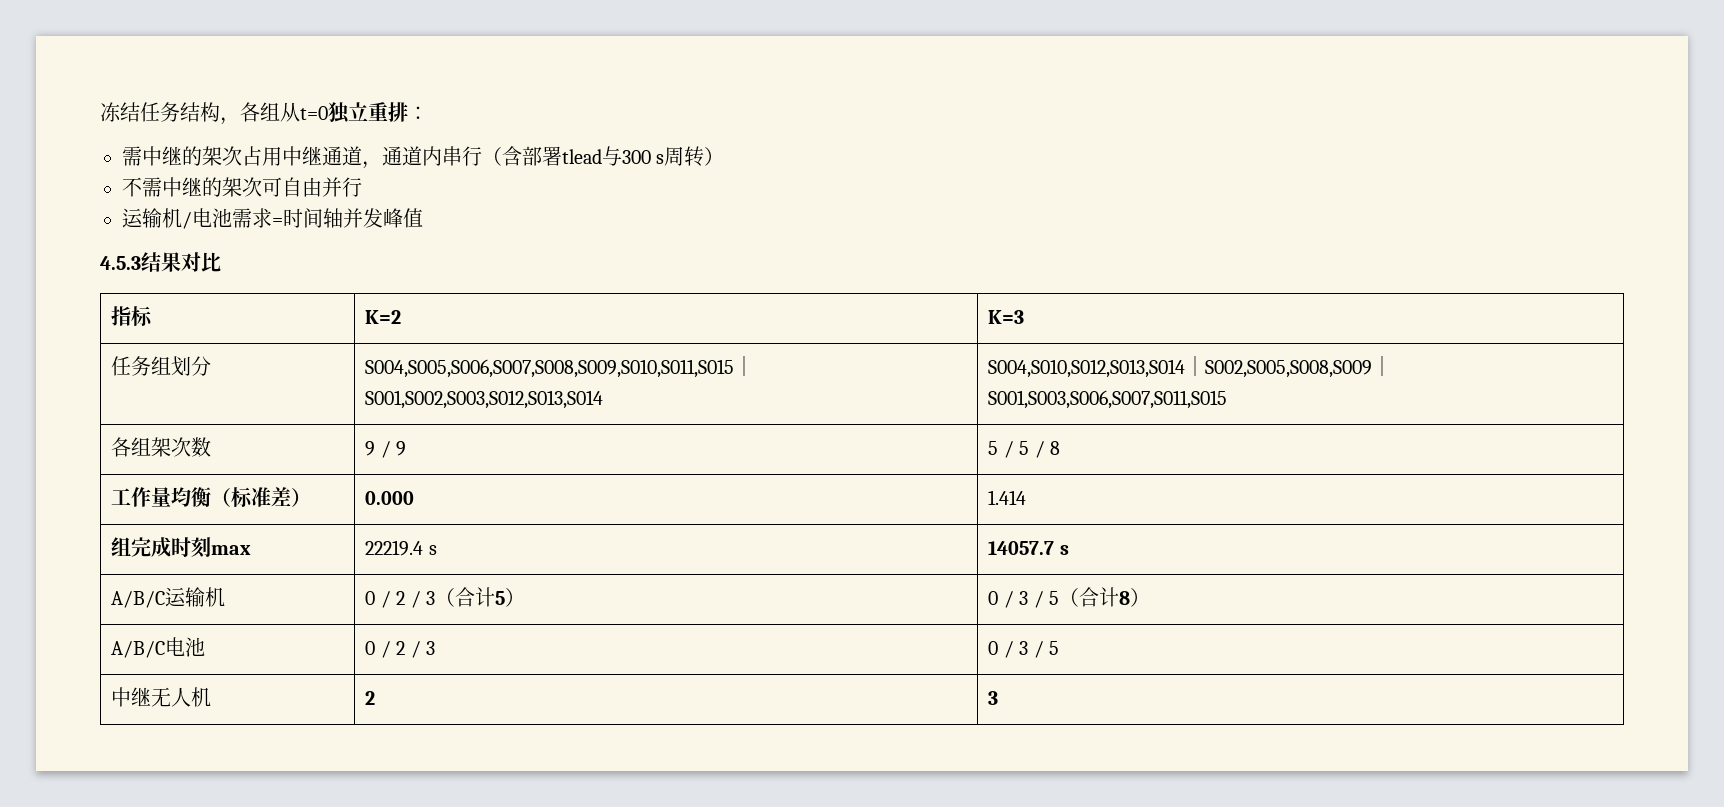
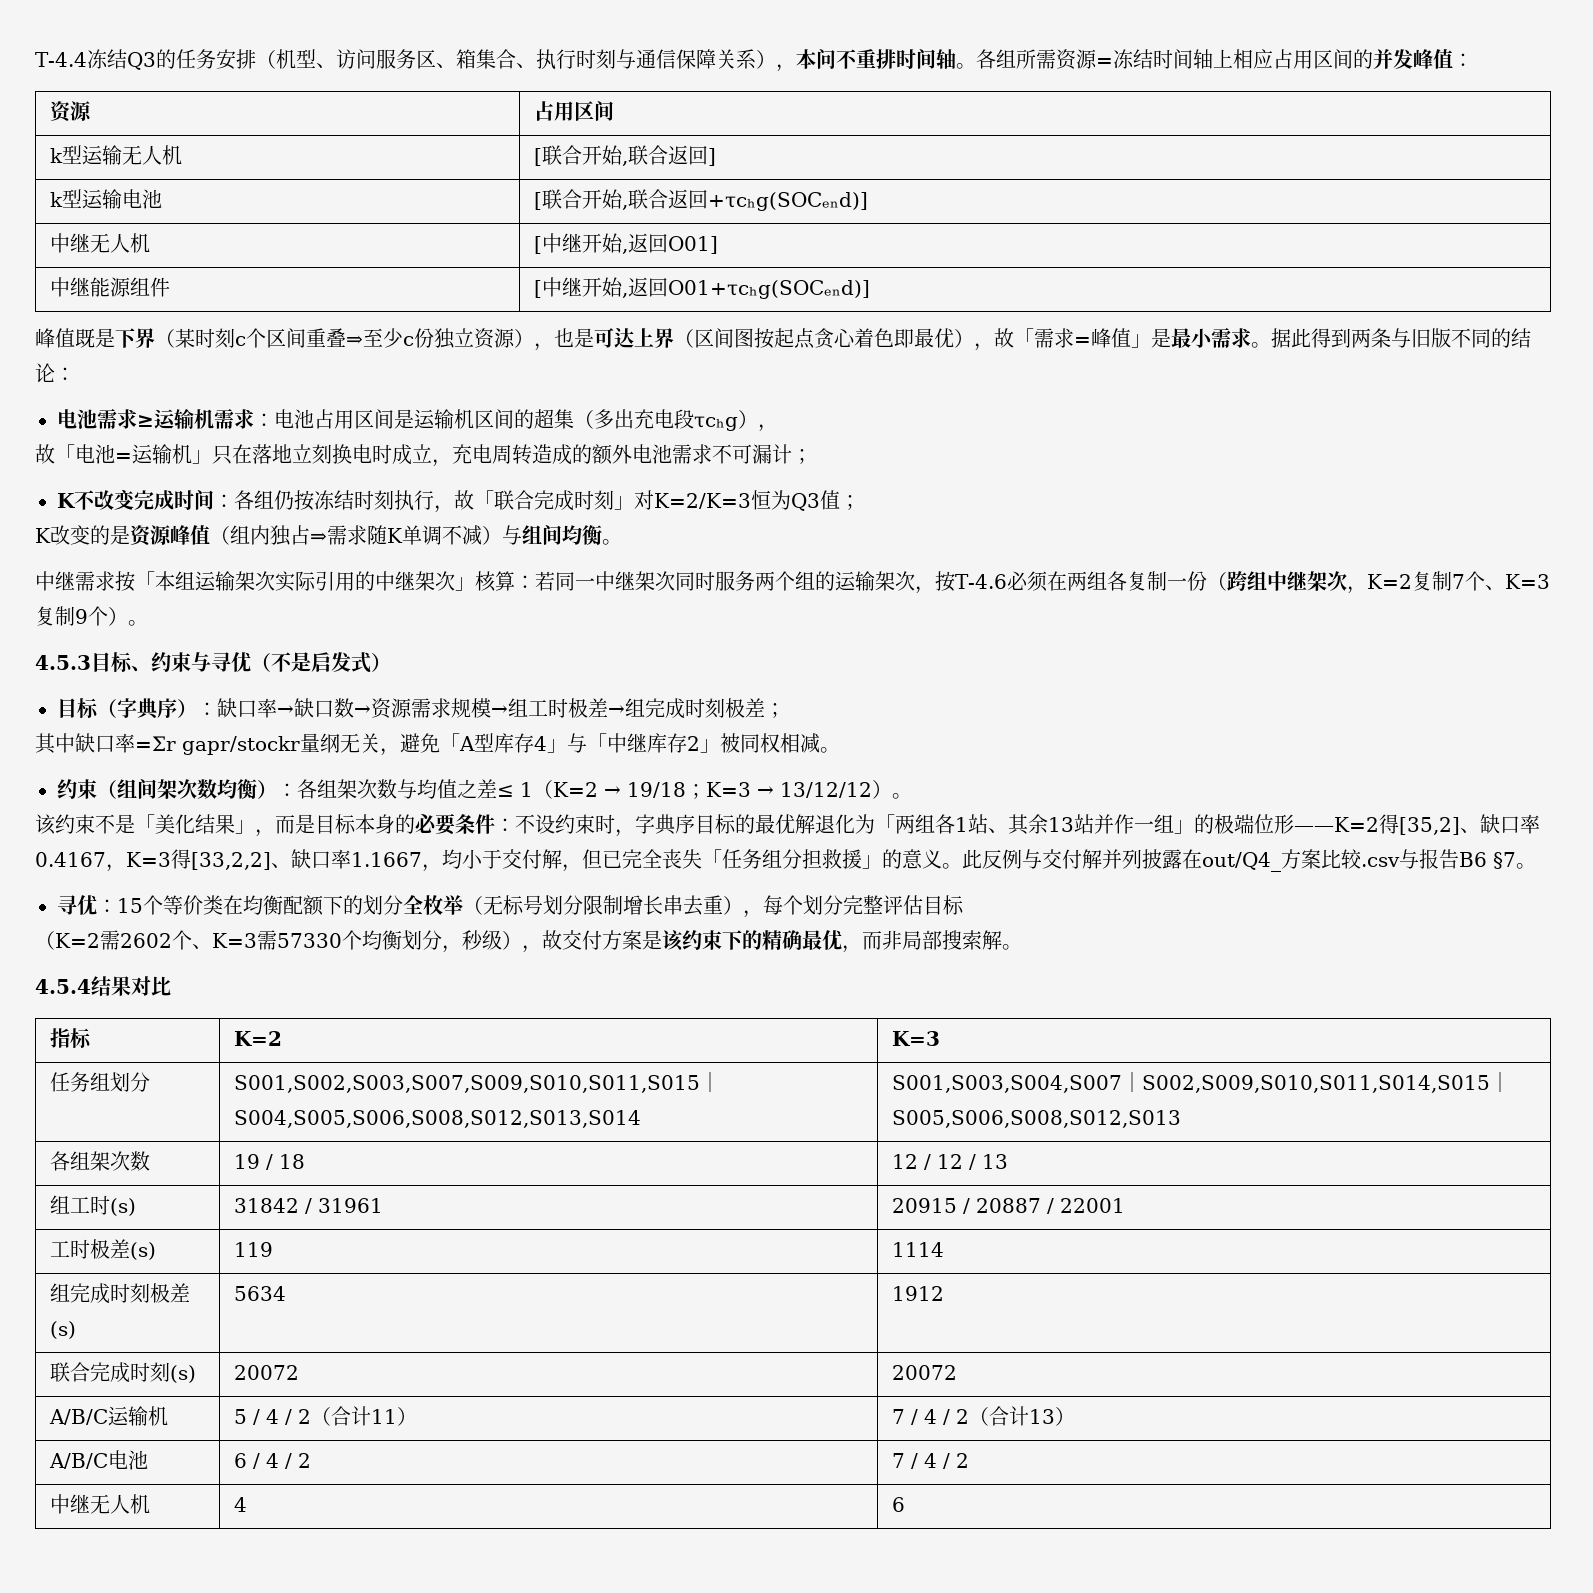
[100,102,428,125] [122,146,725,169] [122,177,362,197] [122,208,423,229] [100,256,141,270] 冻结任务结构，各组从t=0独立重排： // 需中继的架次占用中继通道，通道内串行（含部署tlead与300 s周转） // 不需中继的架次可自由并行 // 运输机/电池需求=时间轴并发峰值 // 4.5.3 -> [35,49,1473,72] [49,101,92,123] [533,101,614,121] [49,145,182,165] [533,145,716,166] [49,189,162,209] [533,189,868,211] [49,233,150,253] [533,233,718,254] [49,277,170,297] [533,277,870,299] [35,327,1531,351] [35,363,75,383] [57,408,778,432] [35,444,812,467] [57,489,860,513] [35,525,622,547] [35,571,1550,594] [35,606,148,626] [35,652,391,673] [57,698,785,720] [35,733,840,756] [57,779,912,799] [35,814,1540,837] [35,849,1536,872] [57,895,964,918] [35,930,1022,953] [35,979,91,994] T-4.4冻结Q3的任务安排（机型、访问服务区、箱集合、执行时刻与通信保障关系），本问不重排时间轴。各组所需资源=冻结时间轴上相应占用区间的并发峰值： // 资源 | 占用区间 // k型运输无人机 | [联合开始,联合返回] // k型运输电池 | [联合开始,联合返回+τcₕg(SOCₑₙd)] // 中继无人机 | [中继开始,返回O01] // 中继能源组件 | [中继开始,返回O01+τcₕg(SOCₑₙd)] // 峰值既是下界（某时刻c个区间重叠⇒至少c份独立资源），也是可达上界（区间图按起点贪心着色即最优），故「需求=峰值」是最小需求。据此得到两条与旧版不同的结论： // 电池需求≥运输机需求：电池占用区间是运输机区间的超集（多出充电段τcₕg）， // 故「电池=运输机」只在落地立刻换电时成立，充电周转造成的额外电池需求不可漏计； // K不改变完成时间：各组仍按冻结时刻执行，故「联合完成时刻」对K=2/K=3恒为Q3值； // K改变的是资源峰值（组内独占⇒需求随K单调不减）与组间均衡。 // 中继需求按「本组运输架次实际引用的中继架次」核算：若同一中继架次同时服务两个组的运输架次，按T-4.6必须在两组各复制一份（跨组中继架次，K=2复制7个、K=3复制9个）。 // 4.5.3目标、约束与寻优（不是启发式） // 目标（字典序）：缺口率→缺口数→资源需求规模→组工时极差→组完成时刻极差； // 其中缺口率=Σr gapr/stockr量纲无关，避免「A型库存4」与「中继库存2」被同权相减。 // 约束（组间架次数均衡）：各组架次数与均值之差≤ 1（K=2 → 19/18；K=3 → 13/12/12）。 // 该约束不是「美化结果」，而是目标本身的必要条件：不设约束时，字典序目标的最优解退化为「两组各1站、其余13站并作一组」的极端位形——K=2得[35,2]、缺口率0.4167，K=3得[33,2,2]、缺口率1.1667，均小于交付解，但已完全丧失「任务组分担救援」的意义。此反例与交付解并列披露在out/Q4_方案比较.csv与报告B6 §7。 // 寻优：15个等价类在均衡配额下的划分全枚举（无标号划分限制增长串去重），每个划分完整评估目标 // （K=2需2602个、K=3需57330个均衡划分，秒级），故交付方案是该约束下的精确最优，而非局部搜索解。 // 4.5.4
[365,356,755,378] [365,390,604,409] [988,356,1393,378] [988,390,1228,409] [111,437,212,457] [365,441,407,458] [988,441,1060,458] [111,487,312,508] [365,491,415,505] [988,490,1027,505] [111,537,252,558] [365,540,437,556] [988,541,1069,555] [111,587,226,608] [365,587,525,608] [988,587,1130,608] S004,S005,S006,S007,S008,S009,S010,S011,S015｜S001,S002,S003,S012,S013,S014 | S004,S010,S012,S013,S014｜S002,S005,S008,S009｜S001,S003,S006,S007,S011,S015 // 各组架次数 | 9 / 9 | 5 / 5 / 8 // 工作量均衡（标准差） | 0.000 | 1.414 // 组完成时刻max | 22219.4 s | 14057.7 s // A/B/C运输机 | 0 / 2 / 3（合计5） | 0 / 3 / 5（合计8 -> [233,1072,720,1093] [233,1110,641,1128] [891,1072,1510,1093] [891,1110,1181,1128] [49,1151,150,1171] [233,1154,305,1170] [891,1154,1008,1170] [49,1195,136,1216] [233,1198,383,1214] [891,1198,1125,1214] [49,1239,156,1260] [233,1242,273,1257] [891,1242,944,1257] [49,1283,190,1304] [49,1321,76,1339] [233,1286,286,1301] [891,1286,944,1301] [49,1362,196,1383] [233,1365,299,1380] [891,1365,957,1380] [48,1406,168,1426] [233,1406,417,1426] [891,1406,1055,1426] S001,S002,S003,S007,S009,S010,S011,S015｜S004,S005,S006,S008,S012,S013,S014 | S001,S003,S004,S007｜S002,S009,S010,S011,S014,S015｜S005,S006,S008,S012,S013 // 各组架次数 | 19 / 18 | 12 / 12 / 13 // 组工时(s) | 31842 / 31961 | 20915 / 20887 / 22001 // 工时极差(s) | 119 | 1114 // 组完成时刻极差(s) | 5634 | 1912 // 联合完成时刻(s) | 20072 | 20072 // A/B/C运输机 | 5 / 4 / 2（合计11） | 7 / 4 / 2（合计13
[365,641,435,658] [988,641,1059,658] [111,687,212,707] [365,691,376,705] [988,691,999,705] 0 / 2 / 3 | 0 / 3 / 5 // 中继无人机 | 2 | 3 -> [233,1453,311,1469] [891,1453,969,1469] [49,1494,150,1514] [233,1497,247,1512] [891,1497,905,1512] 6 / 4 / 2 | 7 / 4 / 2 // 中继无人机 | 4 | 6

